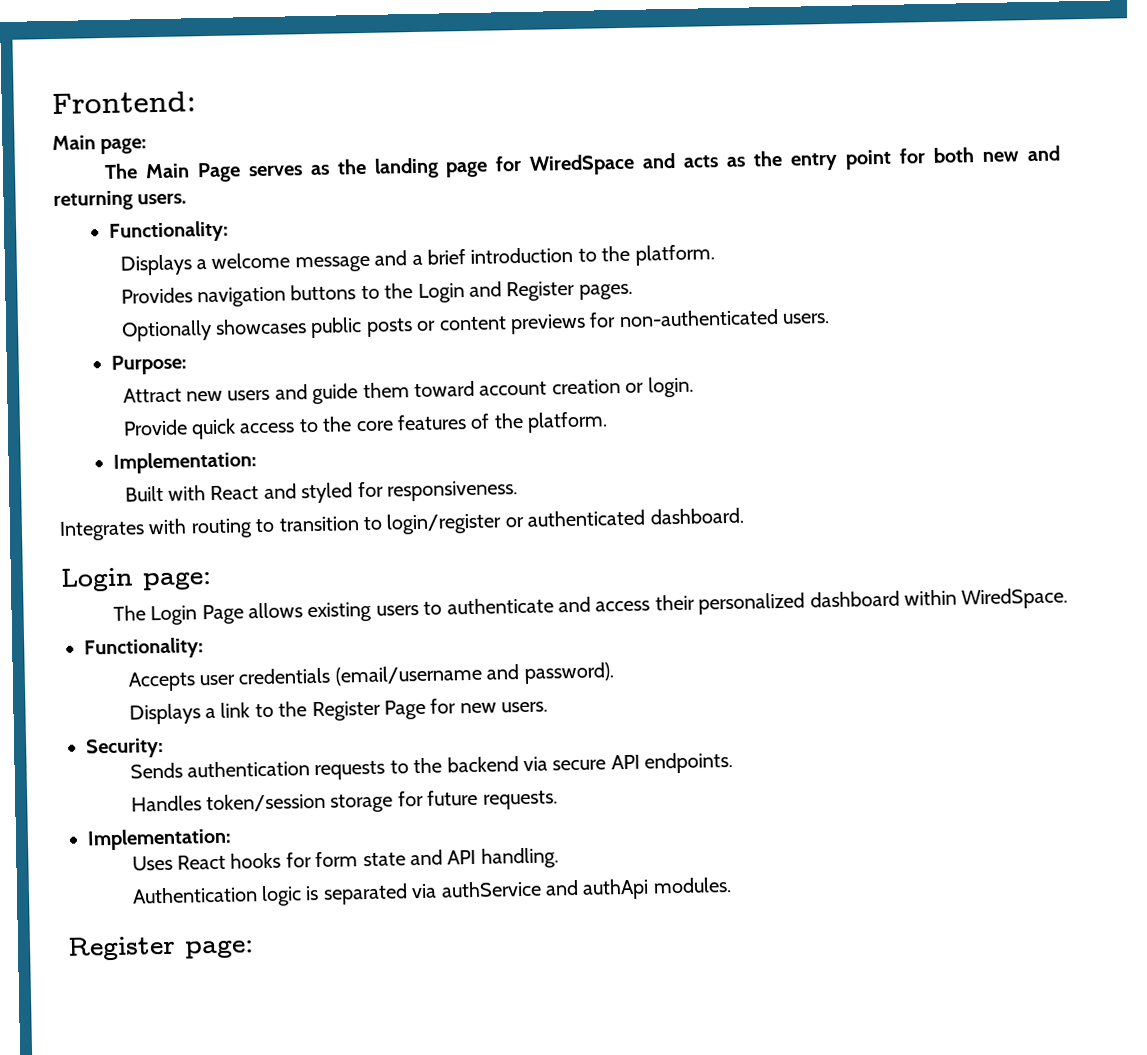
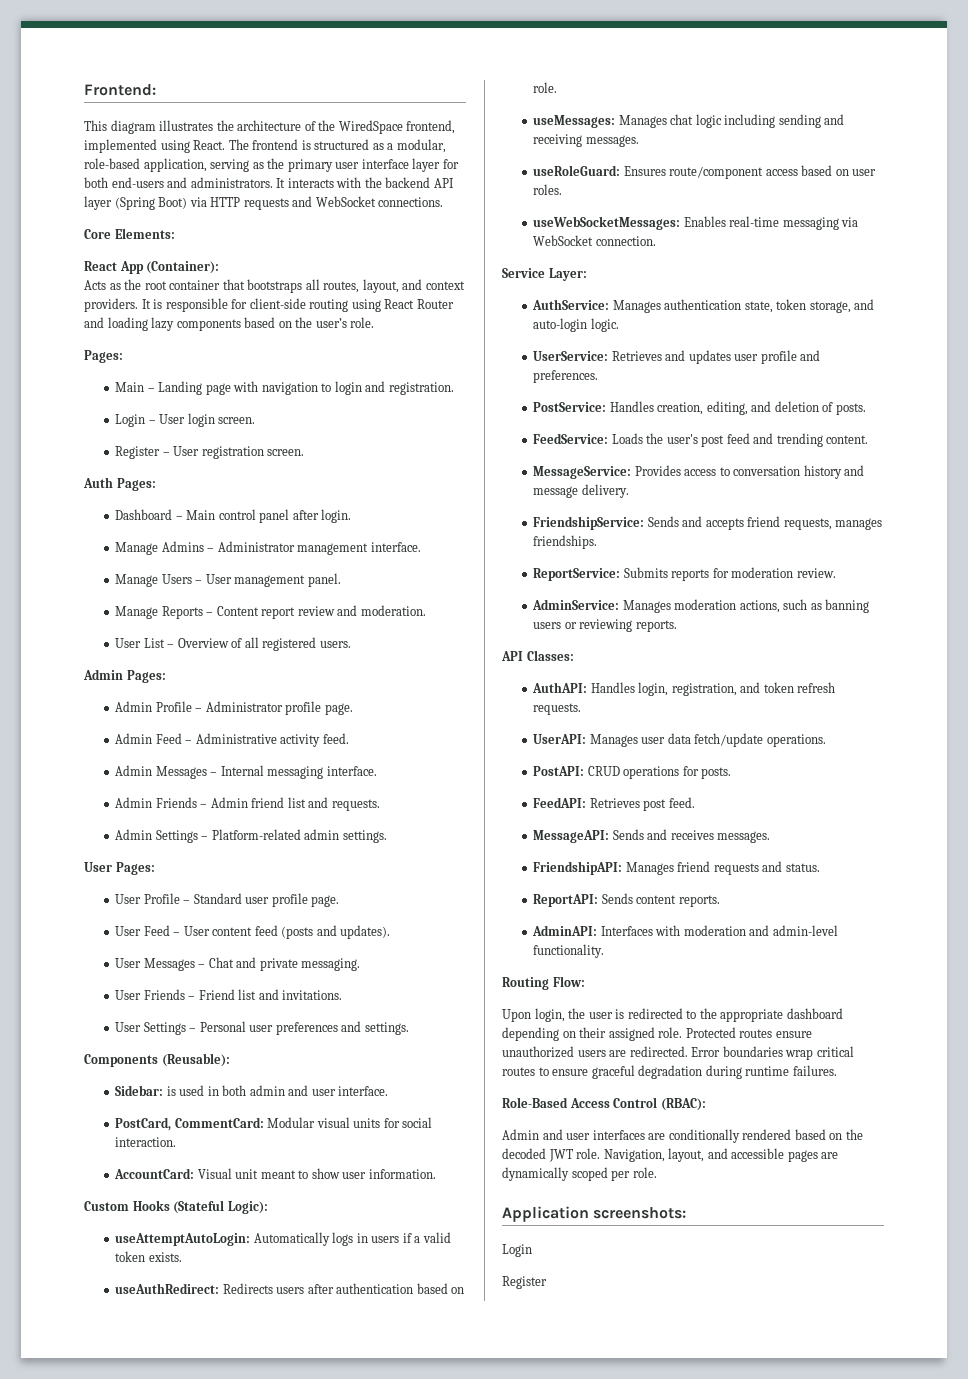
[52,135,148,155] [103,145,1061,183] [53,190,188,212] [108,220,229,243] [119,244,715,276] [120,280,633,308] [120,309,831,342] [110,354,187,375] [122,376,694,405] [122,411,609,440] [112,451,257,474] [124,480,519,504] [59,507,744,541] [60,567,212,592] [112,587,1069,626] [84,637,204,660] [127,662,615,692] [128,698,549,725] [86,737,164,759] [129,751,734,781] [130,789,558,813] [87,827,232,851] [131,847,559,871] [131,877,732,907] [67,935,254,961] Main page: // The Main Page serves as the landing page for WiredSpace and acts as the entry point for both new and returning users. // Functionality: // Displays a welcome message and a brief introduction to the platform. // Provides navigation buttons to the Login and Register pages. // Optionally showcases public posts or content previews for non-authenticated users. // Purpose: // Attract new users and guide them toward account creation or login. // Provide quick access to the core features of the platform. // Implementation: // Built with React and styled for responsiveness. // Integrates with routing to transition to login/register or authenticated dashboard. // Login page: // The Login Page allows existing users to authenticate and access their personalized dashboard within WiredSpace. // Functionality: // Accepts user credentials (email/username and password). // Displays a link to the Register Page for new users. // Security: // Sends authentication requests to the backend via secure API endpoints. // Handles token/session storage for future requests. // Implementation: // Uses React hooks for form state and API handling. // Authentication logic is separated via authService and authApi modules. // Register page: -> [84,120,456,134] [84,139,446,153] [84,158,459,172] [84,177,454,188] [84,196,444,210] [84,228,175,239] [84,261,220,274] [84,279,465,293] [84,298,454,312] [84,317,375,331] [84,350,123,363] [115,381,454,395] [115,413,256,427] [115,446,305,459] [83,477,156,491] [115,509,352,523] [115,541,421,555] [115,573,341,587] [115,605,426,619] [115,637,351,651] [83,669,166,683] [115,701,353,715] [115,733,349,747] [115,765,377,779] [115,797,380,811] [115,829,387,843] [84,862,155,875] [115,893,340,907] [115,925,391,939] [115,957,361,971] [115,989,343,1000] [115,1021,409,1035] [84,1053,230,1067] [115,1085,389,1096] [115,1117,433,1131] [115,1137,177,1147] [114,1168,436,1179] [84,1200,268,1214] [115,1232,451,1246] [115,1251,182,1262] [115,1283,465,1294] [533,82,558,93] [533,114,845,128] [533,134,639,147] [533,165,877,179] [533,184,563,195] [533,216,859,230] [533,235,656,246] [502,268,587,281] [532,299,875,313] [533,318,619,332] [533,350,821,364] [533,370,599,383] [533,401,866,415] [533,433,869,447] [533,465,865,479] [533,484,629,498] [533,516,883,530] [533,535,598,549] [533,567,836,581] [532,599,870,613] [533,619,677,632] [501,650,574,661] [532,682,836,696] [533,703,582,715] [533,733,826,747] [533,766,732,779] [533,797,695,811] [533,829,771,843] [533,861,820,875] [533,893,720,907] [532,925,838,936] [533,944,605,958] [502,976,585,990] [502,1008,843,1022] [502,1027,812,1041] [502,1046,854,1060] [502,1065,837,1079] [502,1097,706,1111] [502,1129,863,1143] [502,1148,839,1162] [502,1167,657,1181] [502,1206,687,1222] [502,1244,532,1257] [502,1276,547,1289] This diagram illustrates the architecture of the WiredSpace frontend, implemented using React. The frontend is structured as a modular, role-based application, serving as the primary user interface layer for both end-users and administrators. It interacts with the backend API layer (Spring Boot) via HTTP requests and WebSocket connections. // Core Elements: // React App (Container): // Acts as the root container that bootstraps all routes, layout, and context providers. It is responsible for client-side routing using React Router and loading lazy components based on the user’s role. // Pages: // Main – Landing page with navigation to login and registration. // Login – User login screen. // Register – User registration screen. // Auth Pages: // Dashboard – Main control panel after login. // Manage Admins – Administrator management interface. // Manage Users – User management panel. // Manage Reports – Content report review and moderation. // User List – Overview of all registered users. // Admin Pages: // Admin Profile – Administrator profile page. // Admin Feed – Administrative activity feed. // Admin Messages – Internal messaging interface. // Admin Friends – Admin friend list and requests. // Admin Settings – Platform-related admin settings. // User Pages: // User Profile – Standard user profile page. // User Feed – User content feed (posts and updates). // User Messages – Chat and private messaging. // User Friends – Friend list and invitations. // User Settings – Personal user preferences and settings. // Components (Reusable): // Sidebar: is used in both admin and user interface. // PostCard, CommentCard: Modular visual units for social interaction. // AccountCard: Visual unit meant to show user information. // Custom Hooks (Stateful Logic): // useAttemptAutoLogin: Automatically logs in users if a valid token exists. // useAuthRedirect: Redirects users after authentication based on role. // useMessages: Manages chat logic including sending and receiving messages. // useRoleGuard: Ensures route/component access based on user roles. // useWebSocketMessages: Enables real-time messaging via WebSocket connection. // Service Layer: // AuthService: Manages authentication state, token storage, and auto-login logic. // UserService: Retrieves and updates user profile and preferences. // PostService: Handles creation, editing, and deletion of posts. // FeedService: Loads the user's post feed and trending content. // MessageService: Provides access to conversation history and message delivery. // FriendshipService: Sends and accepts friend requests, manages friendships. // ReportService: Submits reports for moderation review. // AdminService: Manages moderation actions, such as banning users or reviewing reports. // API Classes: // AuthAPI: Handles login, registration, and token refresh requests. // UserAPI: Manages user data fetch/update operations. // PostAPI: CRUD operations for posts. // FeedAPI: Retrieves post feed. // MessageAPI: Sends and receives messages. // FriendshipAPI: Manages friend requests and status. // ReportAPI: Sends content reports. // AdminAPI: Interfaces with moderation and admin-level functionality. // Routing Flow: // Upon login, the user is redirected to the appropriate dashboard depending on their assigned role. Protected routes ensure unauthorized users are redirected. Error boundaries wrap critical routes to ensure graceful degradation during runtime failures. // Role-Based Access Control (RBAC): // Admin and user interfaces are conditionally rendered based on the decoded JWT role. Navigation, layout, and accessible pages are dynamically scoped per role. // Application screenshots: // Login // Register

